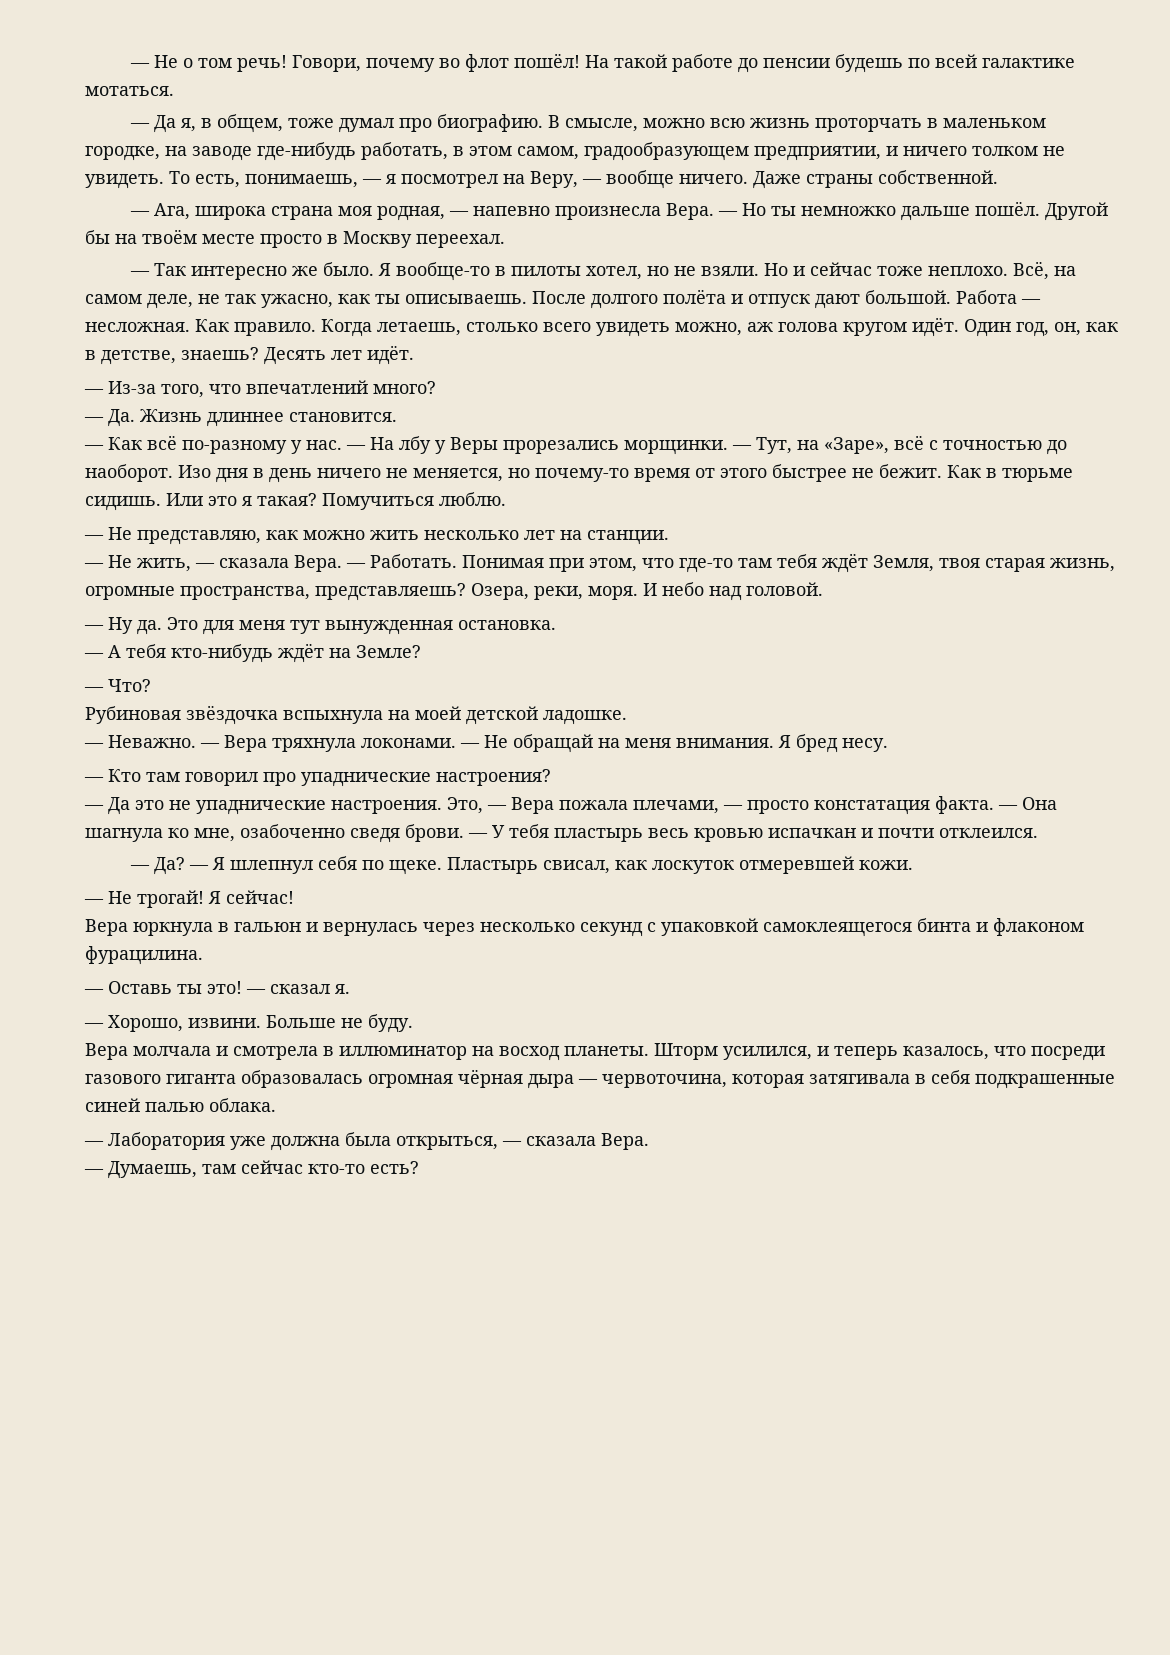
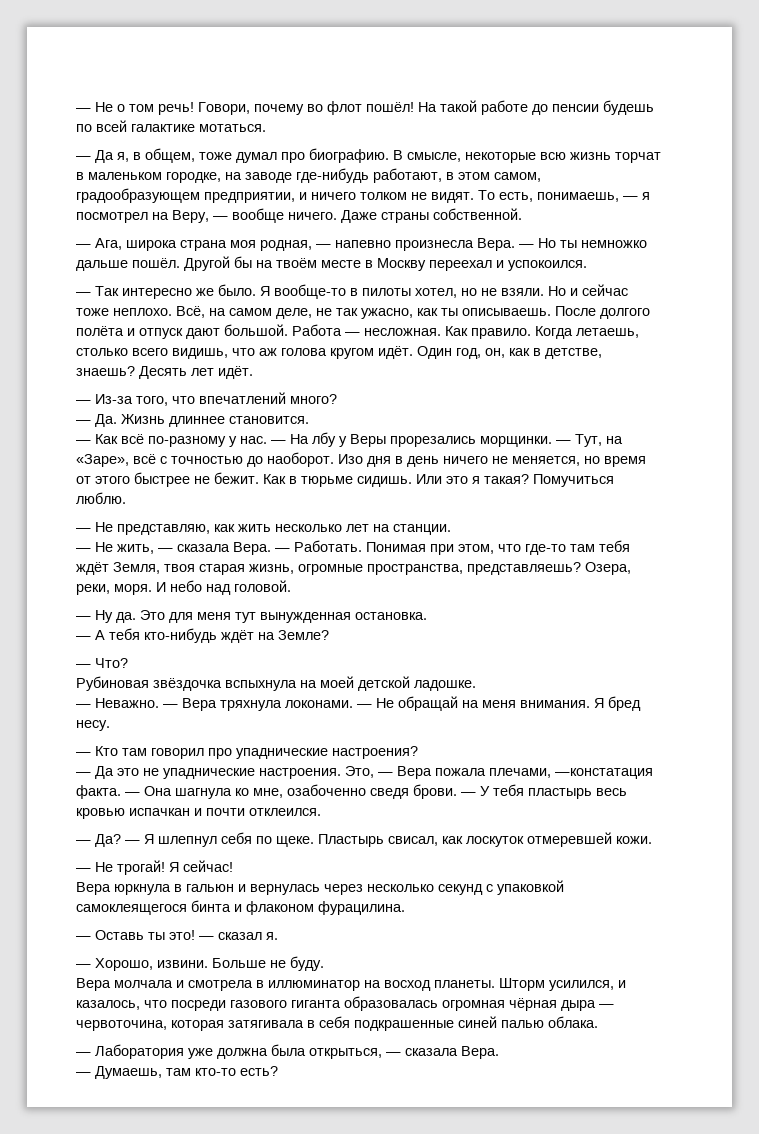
[642,118,705,128] можно -> [465,152,536,163] некоторые
[814,118,922,132] проторчать -> [615,152,661,163] торчат
[361,142,448,160] работать, -> [373,168,442,183] работают,
[85,174,164,189] увидеть. -> [431,192,474,203] видят.
[260,234,322,248] просто -> (361, 264) none
[416,234,505,248] переехал. -> [429,260,587,271] переехал и успокоился.
[596,322,742,337] увидеть можно, -> [172,348,255,359] видишь, что
[535,468,629,482] почему-то -> (600, 460) none
[303,530,365,540] можно -> (235, 528) none
[723,800,930,815] — просто констатация -> [555,768,653,779] —констатация
[834,1046,898,1060] теперь -> (626, 984) none
[241,1160,303,1174] сейчас -> (191, 1072) none

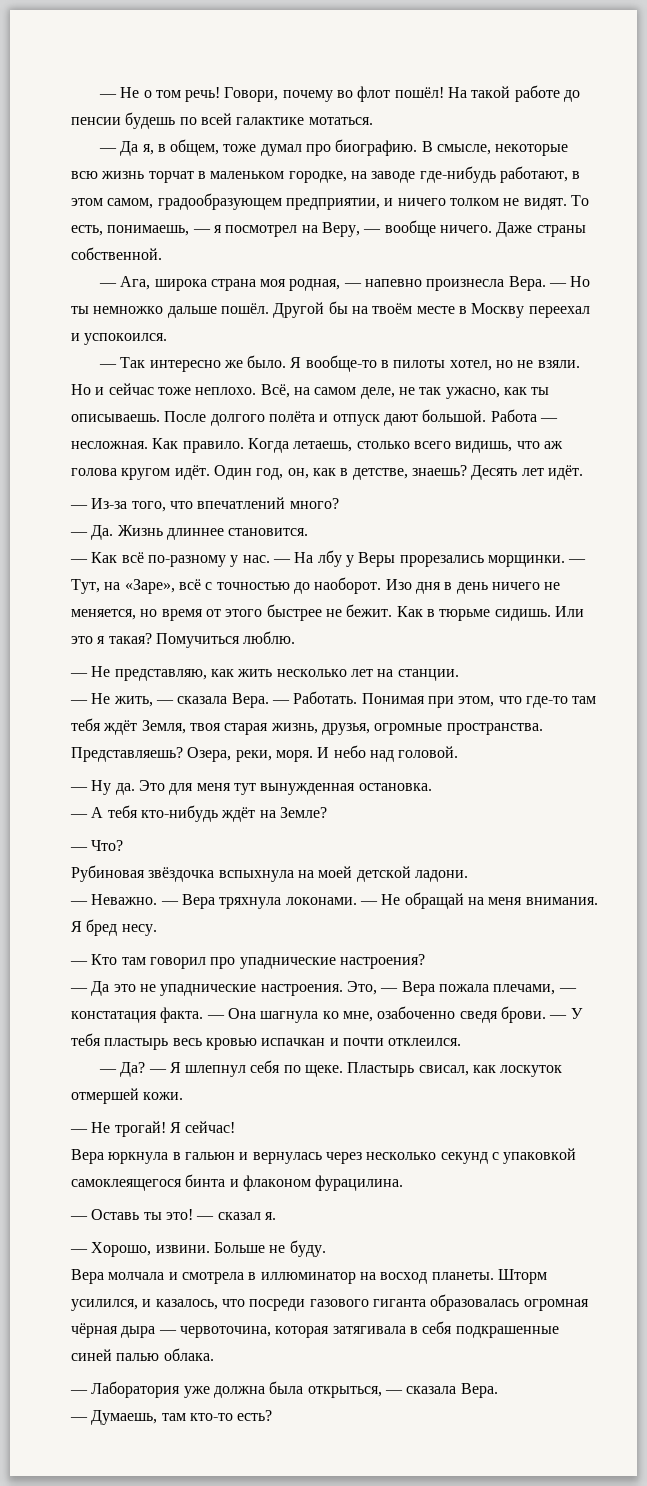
[298,562,581,575] огромные пространства, представляешь? -> [321,723,543,735] [71,747,183,762] друзья, огромные пространства. Представляешь?
[414,680,476,691] ладошке. -> [414,870,468,882] ладони.
[555,768,653,779] —констатация -> [558,988,577,992] [71,1011,157,1023] — констатация
[527,832,612,847] отмеревшей -> [71,1088,139,1104] отмершей

